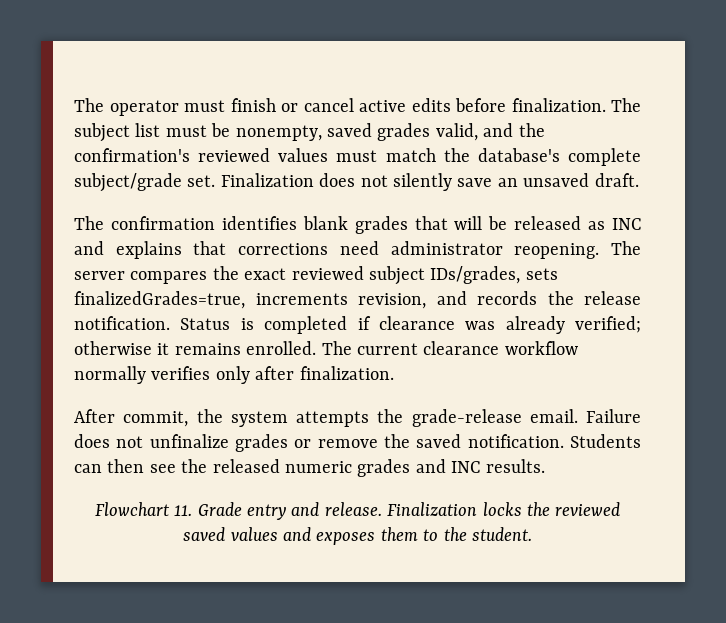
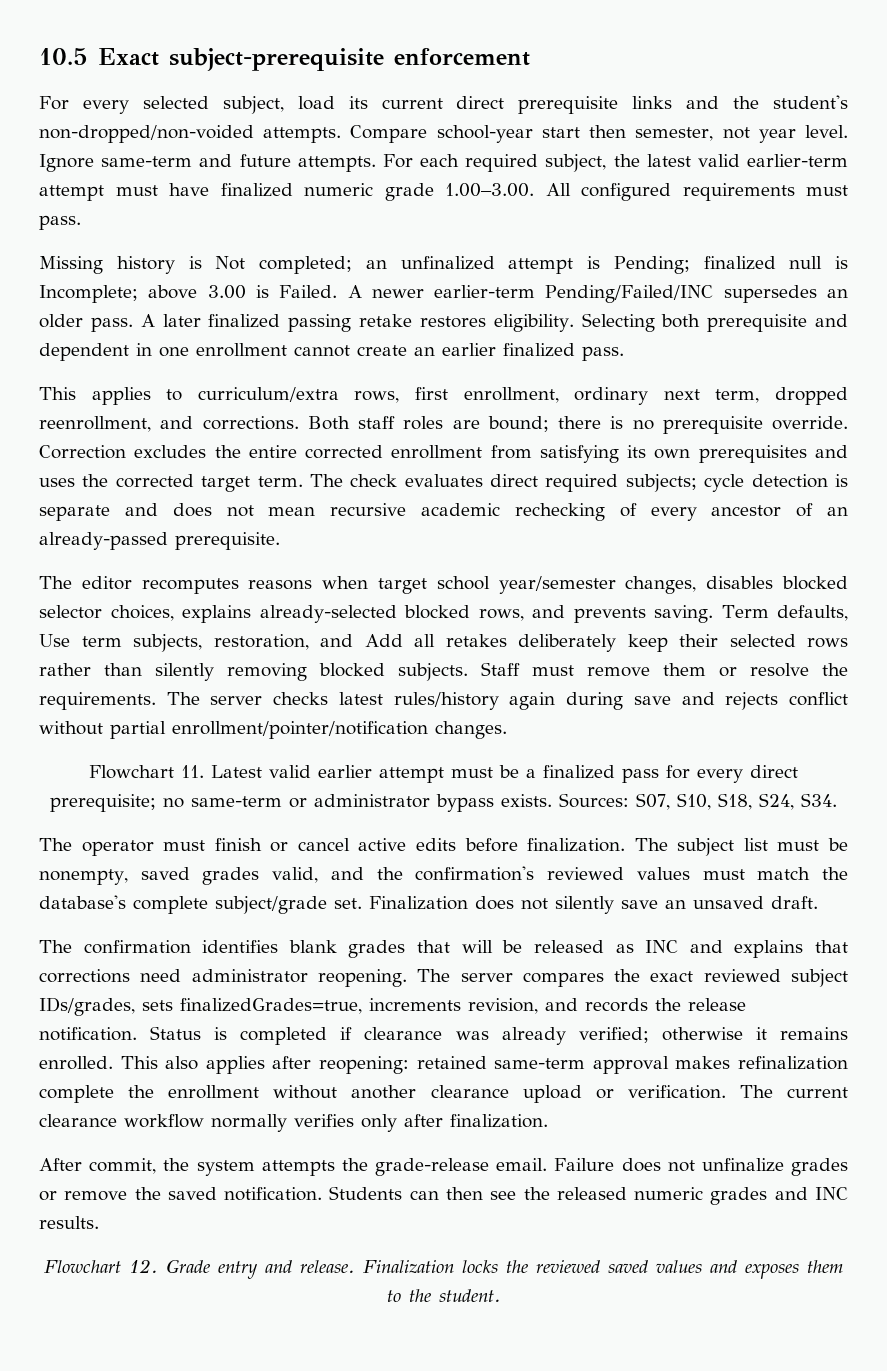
(74, 105) none -> [39,48,530,71] [39,95,848,114] [39,125,849,143] [39,154,848,172] [39,183,848,201] [39,215,81,230] [39,256,848,274] [39,285,848,303] [39,313,848,332] [39,343,624,361] [39,387,849,405] [39,416,848,434] [39,445,848,463] [39,474,848,492] [39,503,849,521] [39,532,280,550] [39,576,848,594] [39,605,848,623] [39,634,848,652] [39,662,848,681] [39,692,849,710] [39,721,507,739] [89,765,798,783] [50,793,837,812] 10.5 Exact subject-prerequisite enforcement // For every selected subject, load its current direct prerequisite links and the student's non-dropped/non-voided attempts. Compare school-year start then semester, not year level. Ignore same-term and future attempts. For each required subject, the latest valid earlier-term attempt must have finalized numeric grade 1.00–3.00. All configured requirements must pass. // Missing history is Not completed; an unfinalized attempt is Pending; finalized null is Incomplete; above 3.00 is Failed. A newer earlier-term Pending/Failed/INC supersedes an older pass. A later finalized passing retake restores eligibility. Selecting both prerequisite and dependent in one enrollment cannot create an earlier finalized pass. // This applies to curriculum/extra rows, first enrollment, ordinary next term, dropped reenrollment, and corrections. Both staff roles are bound; there is no prerequisite override. Correction excludes the entire corrected enrollment from satisfying its own prerequisites and uses the corrected target term. The check evaluates direct required subjects; cycle detection is separate and does not mean recursive academic rechecking of every ancestor of an already-passed prerequisite. // The editor recomputes reasons when target school year/semester changes, disables blocked selector choices, explains already-selected blocked rows, and prevents saving. Term defaults, Use term subjects, restoration, and Add all retakes deliberately keep their selected rows rather than silently removing blocked subjects. Staff must remove them or resolve the requirements. The server checks latest rules/history again during save and rejects conflict without partial enrollment/pointer/notification changes. // Flowchart 11. Latest valid earlier attempt must be a finalized pass for every direct prerequisite; no same-term or administrator bypass exists. Sources: S07, S10, S18, S24, S34. //
(317, 348) none -> [120,1056,849,1074] [39,1085,726,1103] This also applies after reopening: retained same-term approval makes refinalization complete the enrollment without another clearance upload or verification.
[174,505,193,516] 11. -> [129,1259,158,1273] 12.

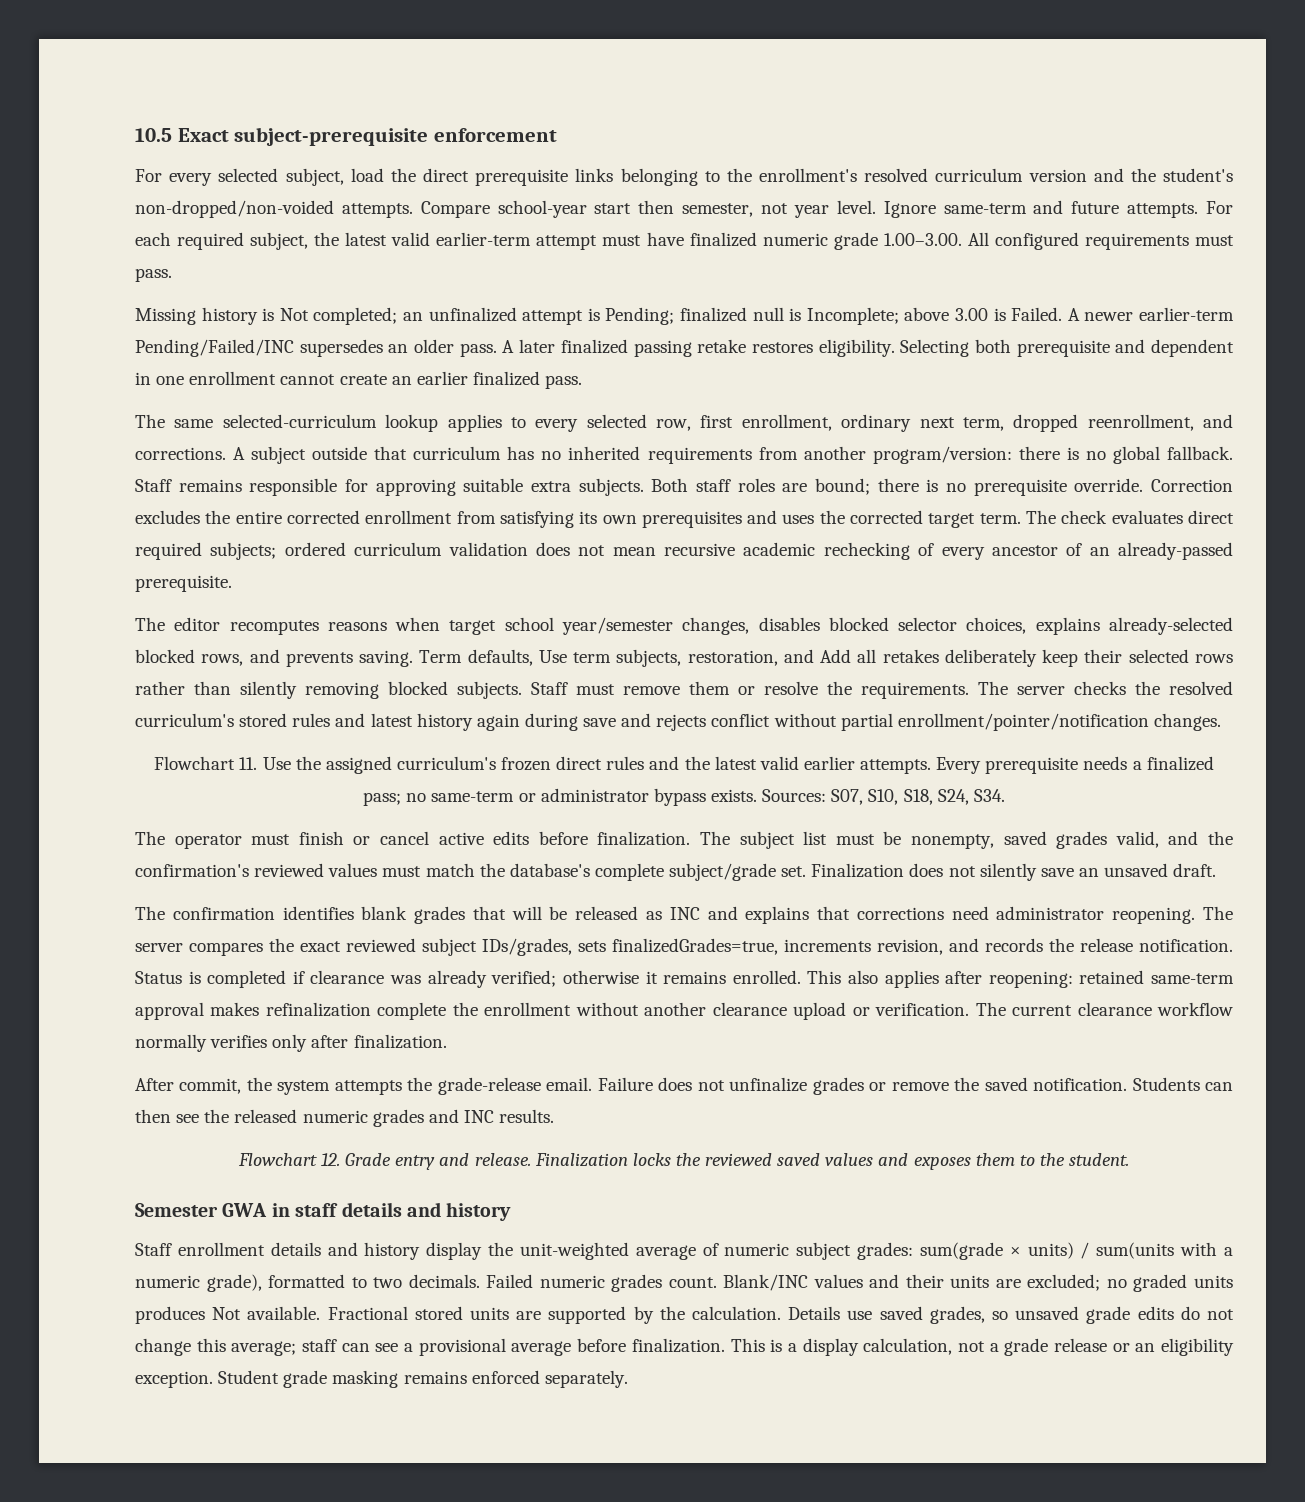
[348,96,443,109] its current -> [390,168,416,182] the
(673, 102) none -> [620,168,1087,186] belonging to the enrollment's resolved curriculum version
[39,387,400,405] This applies to curriculum/extra rows, -> [135,414,691,432] The same selected-curriculum lookup applies to every selected row,
(299, 423) none -> [233,446,1233,464] [135,478,644,496] A subject outside that curriculum has no inherited requirements from another program/version: there is no global fallback. Staff remains responsible for approving suitable extra subjects.
[704,474,848,492] [39,503,158,521] cycle detection is separate and -> [284,542,528,556] ordered curriculum validation
[338,692,499,710] latest rules/history -> [1135,681,1233,695] [135,713,473,731] the resolved curriculum's stored rules and latest history
[211,765,798,783] [50,794,156,812] Latest valid earlier attempt must be a finalized pass for every direct prerequisite; -> [262,756,1214,774] [363,792,402,806] Use the assigned curriculum's frozen direct rules and the latest valid earlier attempts. Every prerequisite needs a finalized pass;
(501, 1295) none -> [135,1202,512,1221] [135,1242,1234,1260] [135,1274,1233,1292] [135,1306,1235,1324] [135,1338,1235,1356] [135,1370,628,1388] // Semester GWA in staff details and history // Staff enrollment details and history display the unit-weighted average of numeric subject grades: sum(grade × units) / sum(units with a numeric grade), formatted to two decimals. Failed numeric grades count. Blank/INC values and their units are excluded; no graded units produces Not available. Fractional stored units are supported by the calculation. Details use saved grades, so unsaved grade edits do not change this average; staff can see a provisional average before finalization. This is a display calculation, not a grade release or an eligibility exception. Student grade masking remains enforced separately.

